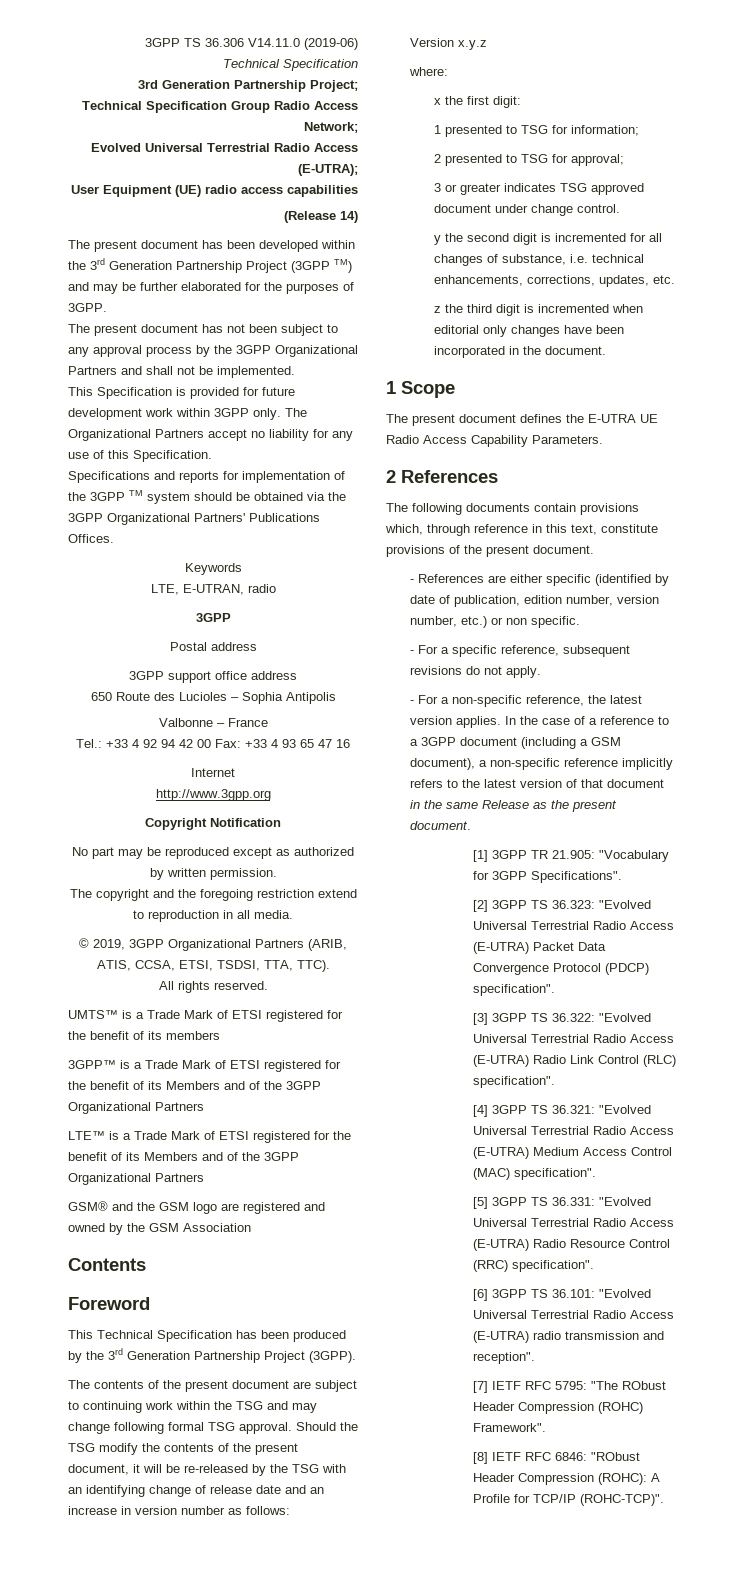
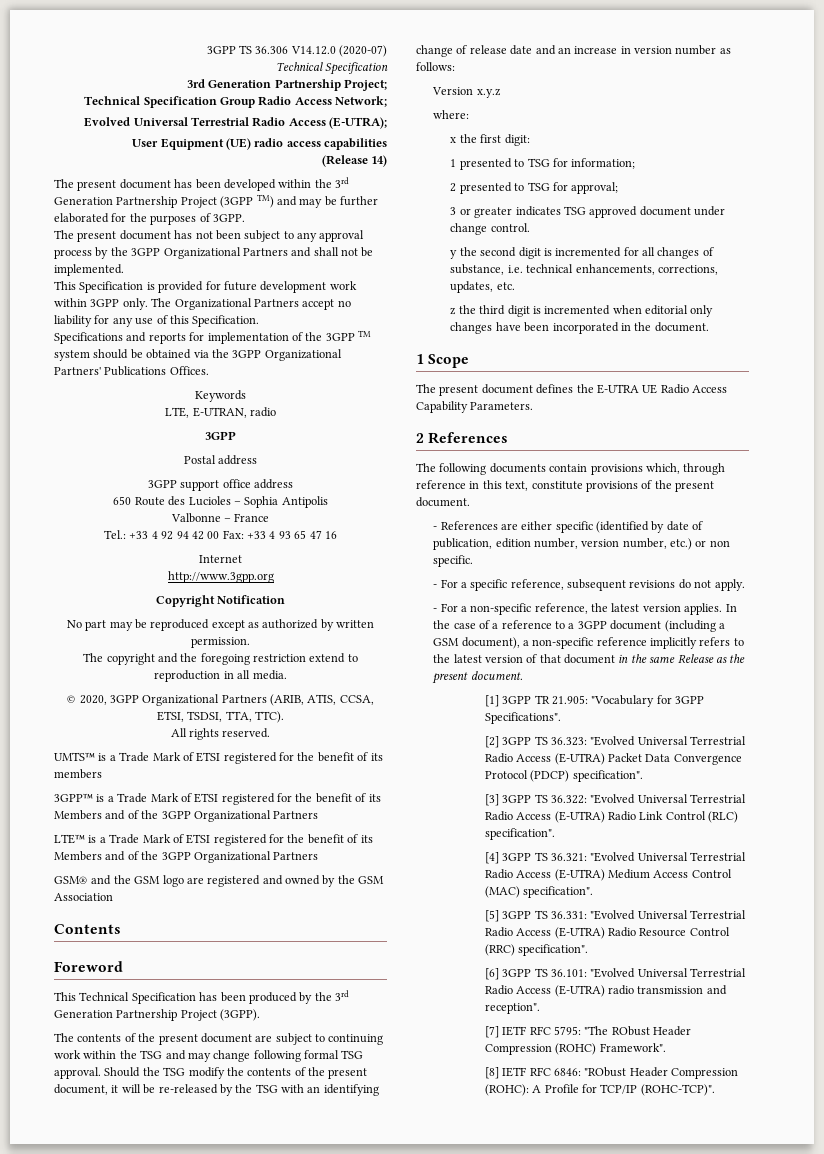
[248,38,358,50] V14.11.0 (2019-06) -> [290,45,387,57] V14.12.0 (2020-07)
[93,939,125,950] 2019, -> [79,695,107,705] 2020,

